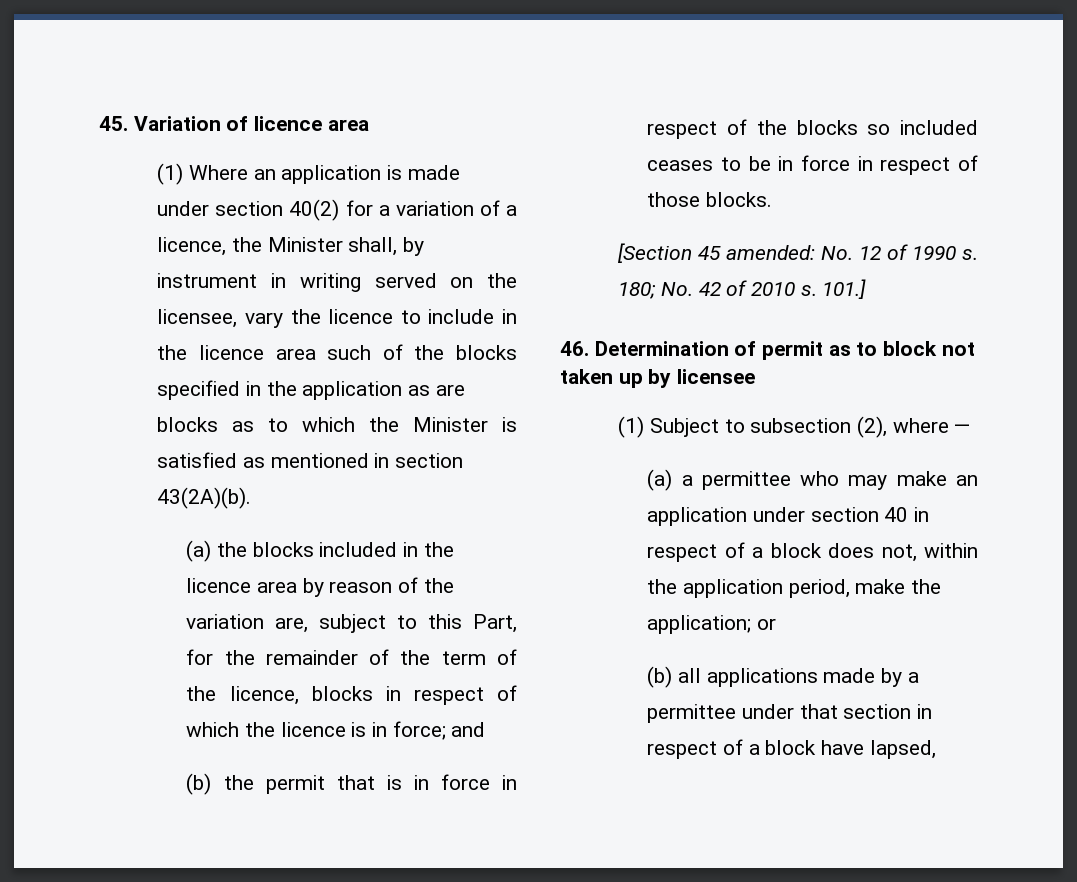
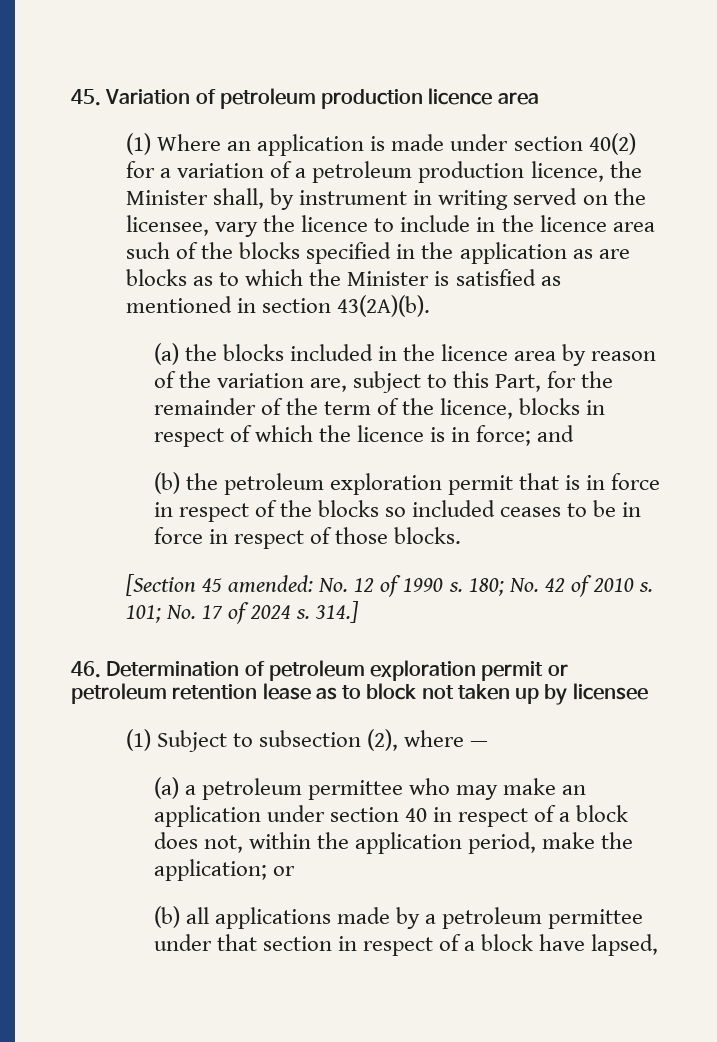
(249, 123) none -> [219,88,424,109] petroleum production
(518, 210) none -> [312,161,525,183] petroleum production
(254, 782) none -> [223,473,442,495] petroleum exploration
[822,279,867,299] [560,341,824,360] 101.] // 46. Determination of permit -> [126,601,360,624] [71,660,568,681] [71,683,311,704] 101; No. 17 of 2024 s. 314.] // 46. Determination of petroleum exploration permit or petroleum retention lease
(693, 480) none -> [201,778,302,800] petroleum
(919, 677) none -> [442,907,543,929] petroleum

